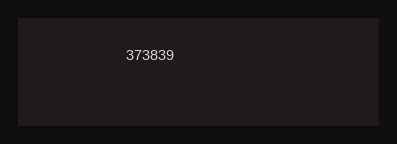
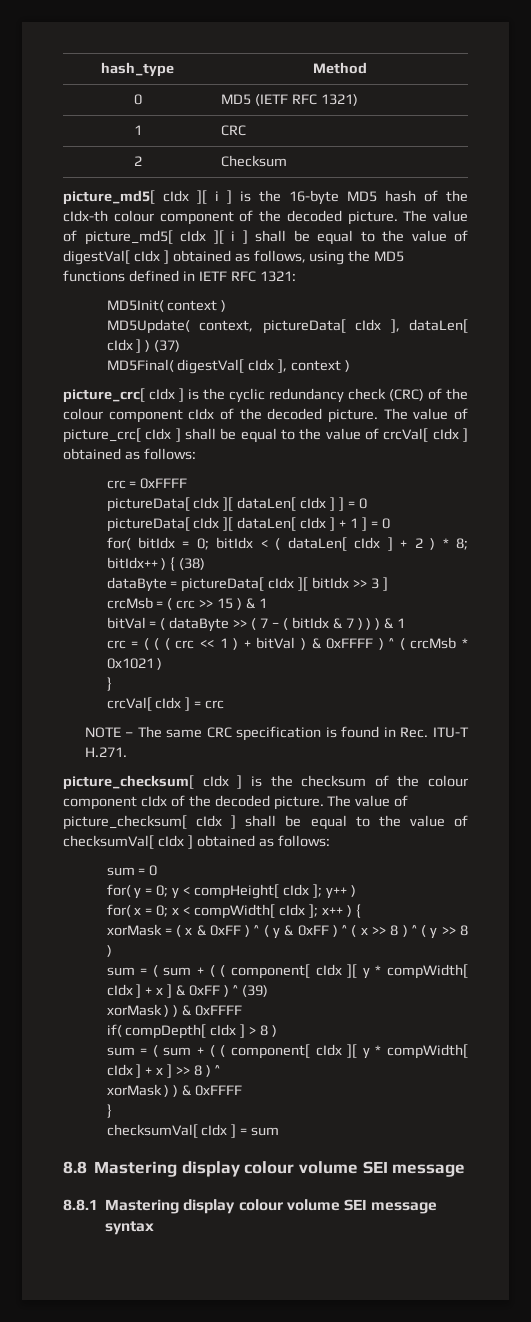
[125,50,174,60] 373839 -> [101,62,174,77] [312,62,367,74] [133,94,142,105] [220,94,358,106] [133,125,142,135] [220,125,246,136] [133,156,142,166] [220,155,287,167] [63,190,468,205] [63,210,468,225] [63,230,468,245] [63,250,405,265] [63,270,296,282] [106,300,227,312] [106,319,468,334] [106,339,181,353] [106,359,351,374] [63,388,468,403] [63,408,468,423] [63,428,468,443] [63,448,196,460] [106,478,188,489] [106,497,367,512] [106,517,390,532] [106,537,468,551] [106,557,206,571] [106,577,388,592] [106,597,267,610] [106,617,406,632] [106,637,468,650] [106,658,163,670] [106,677,112,691] [106,697,225,711] [84,726,470,741] [84,747,127,757] [63,775,468,790] [63,795,409,810] [63,815,468,830] [63,835,330,849] [106,865,158,876] [106,884,356,899] [106,904,361,919] [106,924,468,939] [106,945,112,957] [106,964,468,979] [106,984,268,998] [106,1004,243,1017] [106,1024,278,1039] [106,1044,468,1059] [106,1064,220,1078] [106,1084,243,1097] [106,1104,112,1118] [106,1124,280,1138] [63,1161,466,1177] [63,1199,438,1214] [105,1221,155,1235] hash_type | Method // 0 | MD5 (IETF RFC 1321) // 1 | CRC // 2 | Checksum // picture_md5[ cIdx ][ i ] is the 16-byte MD5 hash of the cIdx-th colour component of the decoded picture. The value of picture_md5[ cIdx ][ i ] shall be equal to the value of digestVal[ cIdx ] obtained as follows, using the MD5 functions defined in IETF RFC 1321: // MD5Init( context ) // MD5Update( context, pictureData[ cIdx ], dataLen[ cIdx ] ) (37) // MD5Final( digestVal[ cIdx ], context ) // picture_crc[ cIdx ] is the cyclic redundancy check (CRC) of the colour component cIdx of the decoded picture. The value of picture_crc[ cIdx ] shall be equal to the value of crcVal[ cIdx ] obtained as follows: // crc = 0xFFFF // pictureData[ cIdx ][ dataLen[ cIdx ] ] = 0 // pictureData[ cIdx ][ dataLen[ cIdx ] + 1 ] = 0 // for( bitIdx = 0; bitIdx < ( dataLen[ cIdx ] + 2 ) * 8; bitIdx++ ) { (38) // dataByte = pictureData[ cIdx ][ bitIdx >> 3 ] // crcMsb = ( crc >> 15 ) & 1 // bitVal = ( dataByte >> ( 7 − ( bitIdx & 7 ) ) ) & 1 // crc = ( ( ( crc << 1 ) + bitVal ) & 0xFFFF ) ^ ( crcMsb * 0x1021 ) // } // crcVal[ cIdx ] = crc // NOTE – The same CRC specification is found in Rec. ITU-T H.271. // picture_checksum[ cIdx ] is the checksum of the colour component cIdx of the decoded picture. The value of picture_checksum[ cIdx ] shall be equal to the value of checksumVal[ cIdx ] obtained as follows: // sum = 0 // for( y = 0; y < compHeight[ cIdx ]; y++ ) // for( x = 0; x < compWidth[ cIdx ]; x++ ) { // xorMask = ( x & 0xFF ) ^ ( y & 0xFF ) ^ ( x >> 8 ) ^ ( y >> 8 ) // sum = ( sum + ( ( component[ cIdx ][ y * compWidth[ cIdx ] + x ] & 0xFF ) ^ (39) // xorMask ) ) & 0xFFFF // if( compDepth[ cIdx ] > 8 ) // sum = ( sum + ( ( component[ cIdx ][ y * compWidth[ cIdx ] + x ] >> 8 ) ^ // xorMask ) ) & 0xFFFF // } // checksumVal[ cIdx ] = sum // 8.8 Mastering display colour volume SEI message // 8.8.1 Mastering display colour volume SEI message syntax

